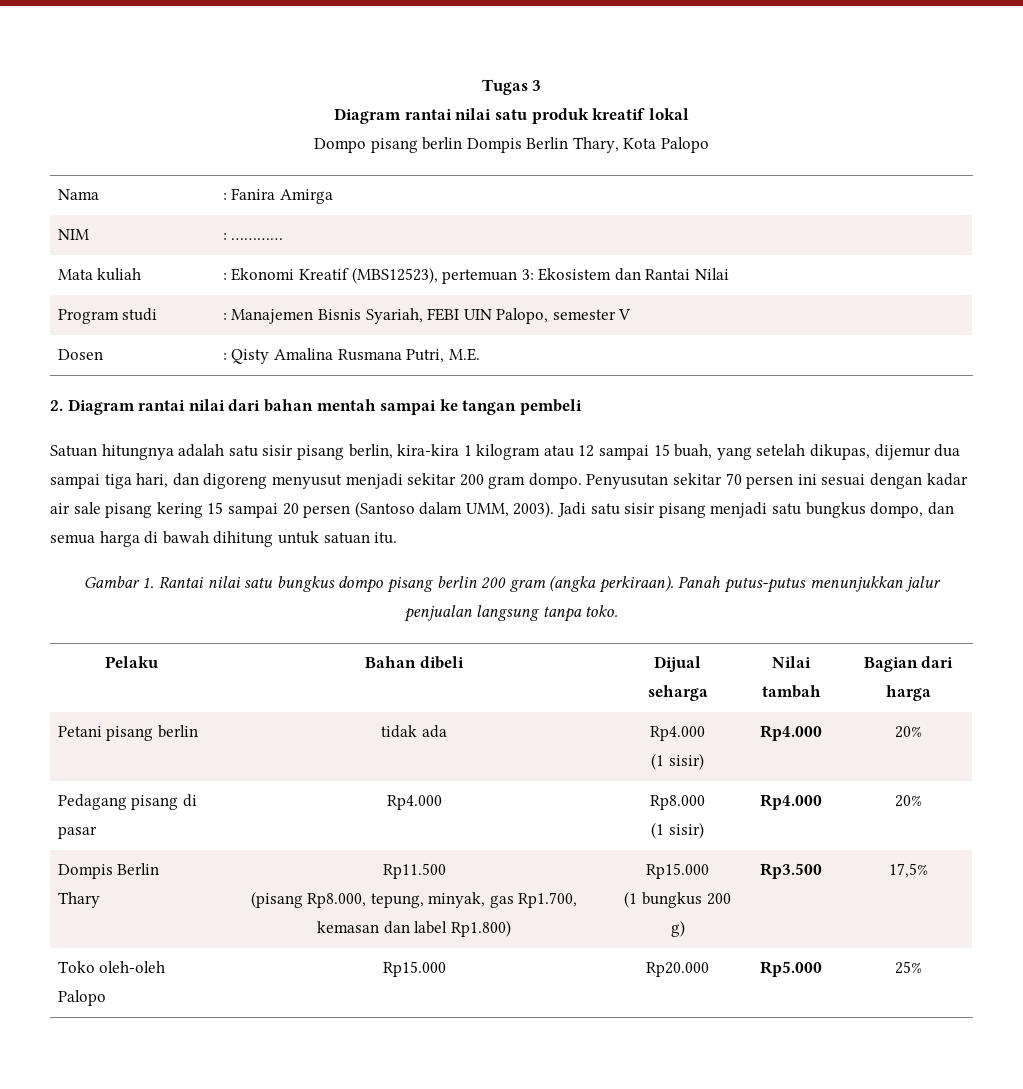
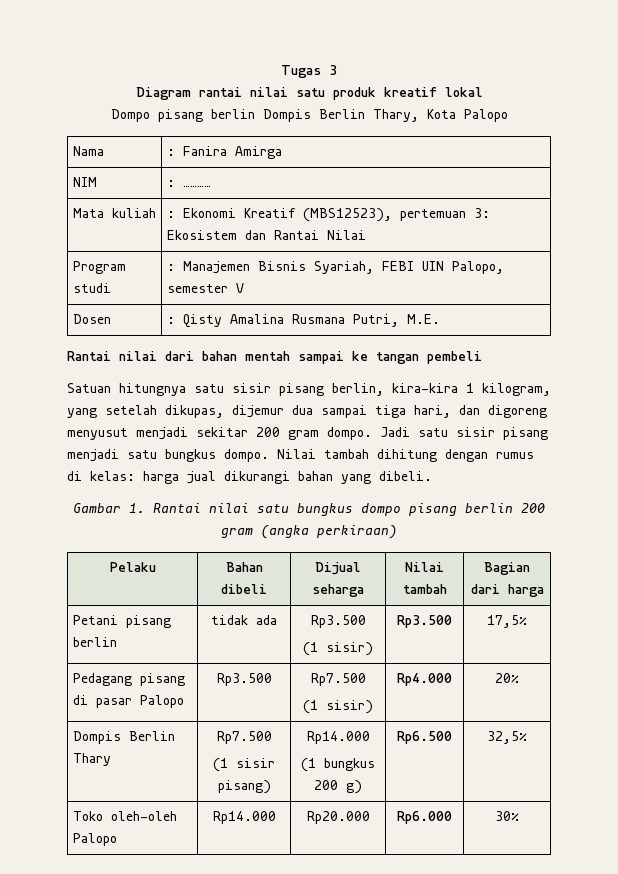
[50,399,186,415] 2. Diagram rantai -> [67,351,111,361] Rantai
[178,444,225,457] adalah -> (186, 389) none
[476,444,713,460] kilogram atau 12 sampai 15 buah, -> [482,383,551,396] kilogram,
[586,473,968,489] [50,501,555,518] Penyusutan sekitar 70 persen ini sesuai dengan kadar air sale pisang kering 15 sampai 20 persen (Santoso dalam UMM, 2003). -> (372, 433) none
[870,502,954,518] [50,531,398,547] dompo, dan semua harga di bawah dihitung untuk satuan itu. -> [224,449,534,462] [67,471,432,484] dompo. Nilai tambah dihitung dengan rumus di kelas: harga jual dikurangi bahan yang dibeli.
[598,575,942,593] [403,605,619,622] perkiraan). Panah putus-putus menunjukkan jalur penjualan langsung tanpa toko. -> [317,525,397,539] perkiraan)
[650,726,705,741] [651,753,704,770] [760,725,822,741] [894,726,922,738] Rp4.000 // (1 sisir) | Rp4.000 | 20% -> [310,615,366,628] [303,642,373,656] [397,615,452,628] [487,615,527,628] Rp3.500 // (1 sisir) | Rp3.500 | 17,5%
[386,795,442,810] [650,795,705,810] | Rp4.000 | Rp8.000 -> [139,695,184,708] [216,673,272,686] [310,673,366,686] Palopo | Rp3.500 | Rp7.500
[382,863,446,879] [250,891,578,908] [317,920,511,937] [646,863,709,879] Rp11.500 // (pisang Rp8.000, tepung, minyak, gas Rp1.700, kemasan dan label Rp1.800) | Rp15.000 -> [216,731,272,744] [213,758,275,772] [217,780,271,794] [306,731,370,744] Rp7.500 // (1 sisir pisang) | Rp14.000
[760,863,822,879] [888,863,928,878] Rp3.500 | 17,5% -> [397,731,452,744] [487,731,527,744] Rp6.500 | 32,5%
[382,961,446,977] Rp15.000 -> [212,811,276,824] Rp14.000
[760,961,822,977] [894,961,922,974] Rp5.000 | 25% -> [397,811,452,824] [495,811,519,821] Rp6.000 | 30%

